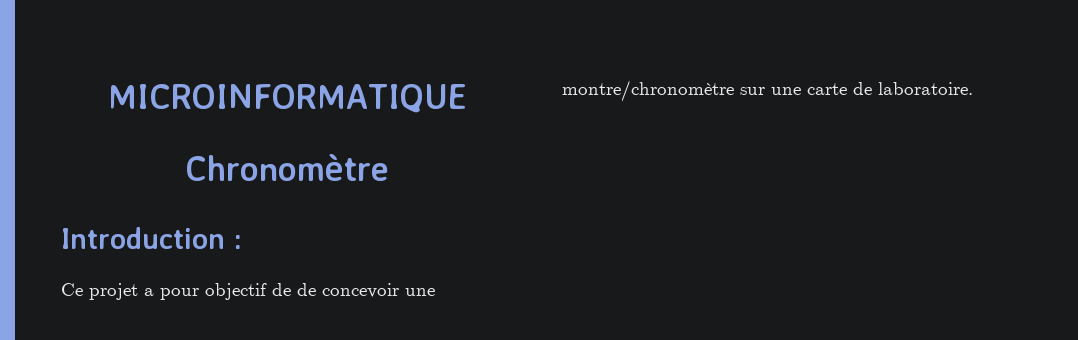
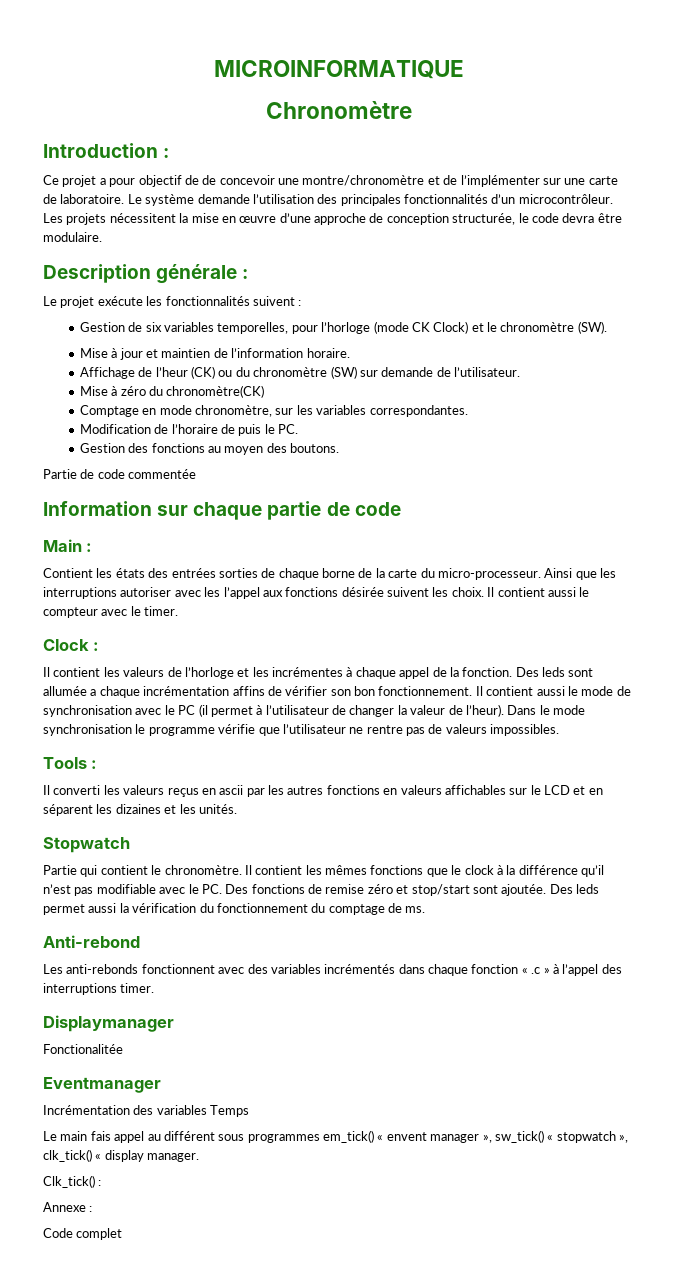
(734, 91) none -> [427,175,540,187] et de l’implémenter
(973, 88) none -> [127,194,613,206] [43,213,622,225] [43,232,102,242] [43,264,249,284] [43,296,302,308] [79,321,607,334] [79,348,350,360] [79,366,521,379] [79,385,265,398] [79,405,468,417] [79,424,299,436] [79,443,340,455] [43,469,197,479] [43,501,401,520] [43,539,93,552] [43,568,616,580] [43,587,590,599] [43,606,179,618] [43,639,100,651] [43,667,594,679] [43,686,631,698] [43,704,585,717] [43,724,560,736] [43,757,98,769] [43,785,603,797] [43,804,237,816] [43,837,130,853] [43,865,604,877] [43,884,599,896] [43,903,426,915] [43,935,140,948] [43,964,622,976] [43,983,155,995] [43,1015,174,1032] [43,1044,123,1054] [43,1077,161,1093] [43,1105,250,1117] [43,1130,628,1143] [43,1149,200,1162] [43,1175,102,1188] [43,1202,93,1212] [43,1228,123,1240] Le système demande l’utilisation des principales fonctionnalités d’un microcontrôleur. Les projets nécessitent la mise en œuvre d’une approche de conception structurée, le code devra être modulaire. // Description générale : // Le projet exécute les fonctionnalités suivent : // Gestion de six variables temporelles, pour l’horloge (mode CK Clock) et le chronomètre (SW). // Mise à jour et maintien de l’information horaire. // Affichage de l’heur (CK) ou du chronomètre (SW) sur demande de l’utilisateur. // Mise à zéro du chronomètre(CK) // Comptage en mode chronomètre, sur les variables correspondantes. // Modification de l’horaire de puis le PC. // Gestion des fonctions au moyen des boutons. // Partie de code commentée // Information sur chaque partie de code // Main : // Contient les états des entrées sorties de chaque borne de la carte du micro-processeur. Ainsi que les interruptions autoriser avec les l’appel aux fonctions désirée suivent les choix. Il contient aussi le compteur avec le timer. // Clock : // Il contient les valeurs de l’horloge et les incrémentes à chaque appel de la fonction. Des leds sont allumée a chaque incrémentation affins de vérifier son bon fonctionnement. Il contient aussi le mode de synchronisation avec le PC (il permet à l’utilisateur de changer la valeur de l’heur). Dans le mode synchronisation le programme vérifie que l’utilisateur ne rentre pas de valeurs impossibles. // Tools : // Il converti les valeurs reçus en ascii par les autres fonctions en valeurs affichables sur le LCD et en séparent les dizaines et les unités. // Stopwatch // Partie qui contient le chronomètre. Il contient les mêmes fonctions que le clock à la différence qu’il n’est pas modifiable avec le PC. Des fonctions de remise zéro et stop/start sont ajoutée. Des leds permet aussi la vérification du fonctionnement du comptage de ms. // Anti-rebond // Les anti-rebonds fonctionnent avec des variables incrémentés dans chaque fonction « .c » à l’appel des interruptions timer. // Displaymanager // Fonctionalitée // Eventmanager // Incrémentation des variables Temps // Le main fais appel au différent sous programmes em_tick() « envent manager », sw_tick() « stopwatch », clk_tick() « display manager. // Clk_tick() : // Annexe : // Code complet

